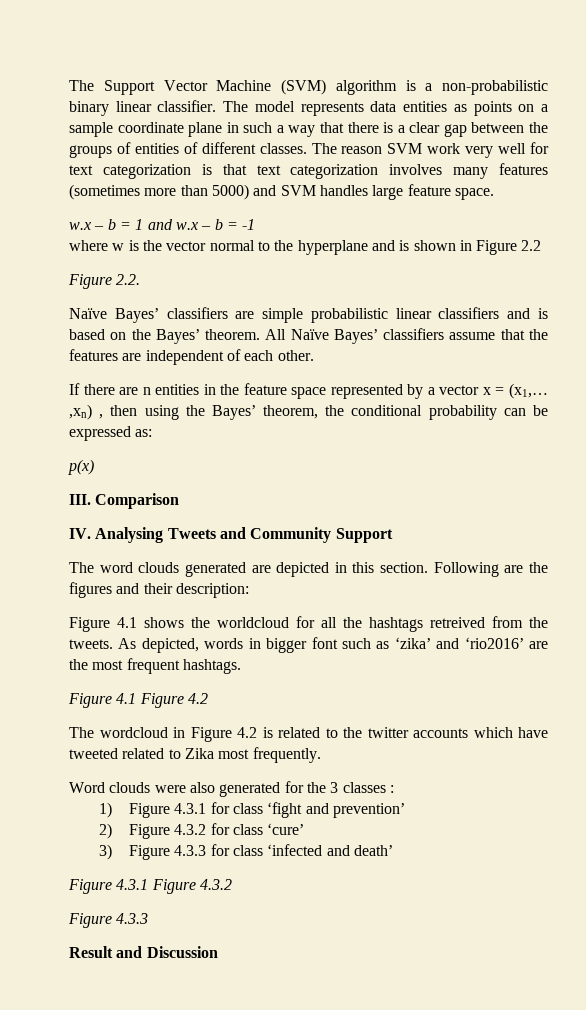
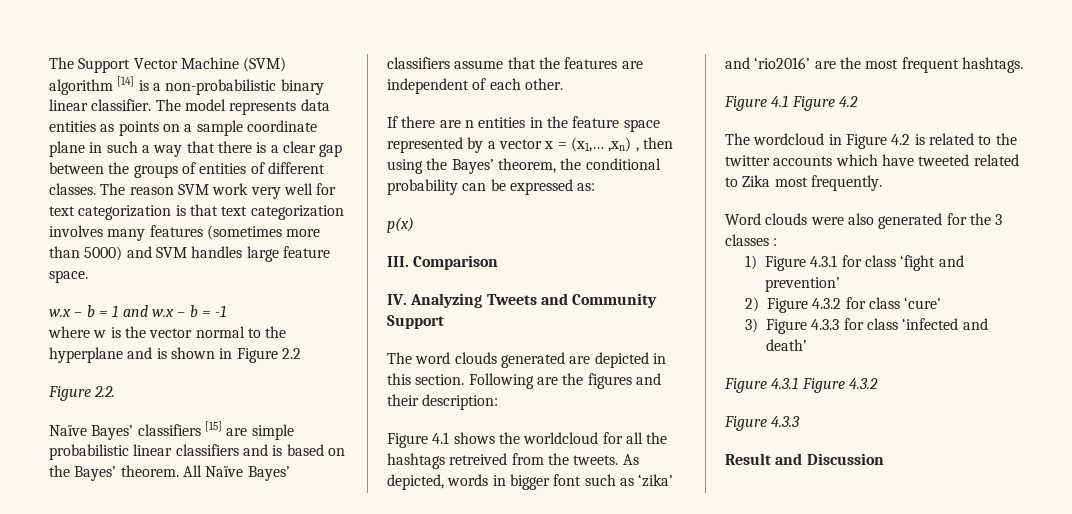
(397, 87) none -> [117,76,135,87] [14]
(228, 313) none -> [204,421,222,432] [15]
[95,527,164,543] Analysing -> [410,293,483,308] Analyzing

